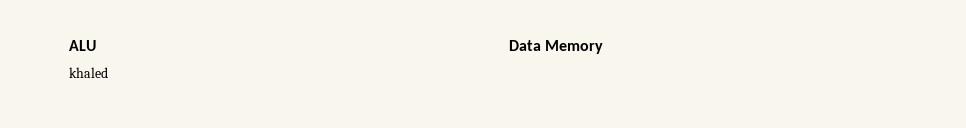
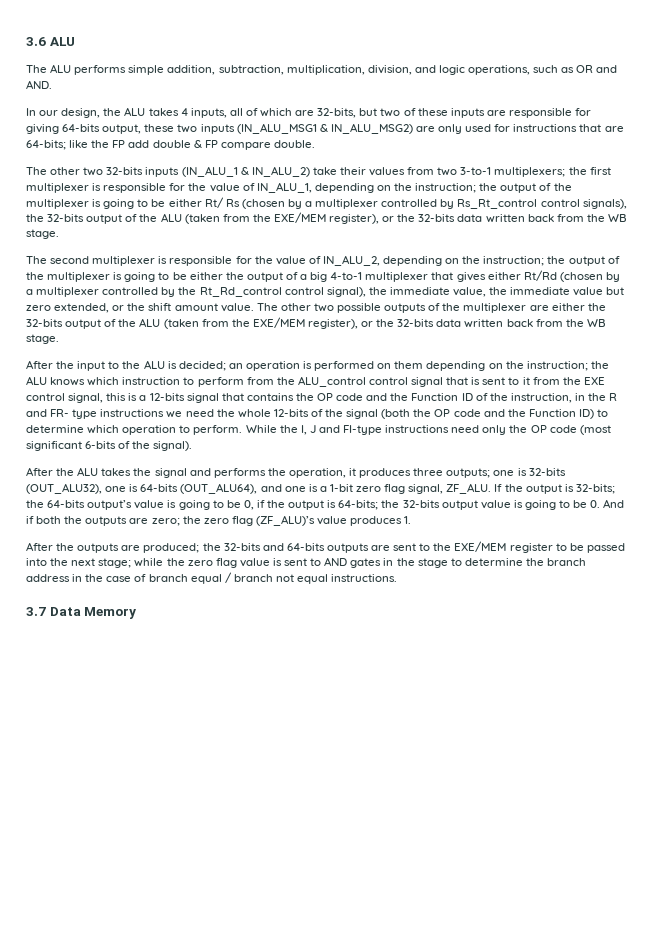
(69, 45) none -> [26,37,46,46] 3.6
[69,67,108,78] khaled // -> [26,64,618,75] [26,80,52,89] [26,107,592,118] [26,123,624,134] [26,140,315,150] [26,166,611,177] [26,182,572,193] [26,197,627,209] [26,212,627,224] [26,229,59,239] [26,255,620,266] [26,270,620,282] [26,287,625,297] [26,303,606,313] [26,317,606,329] [26,334,59,344] [26,360,609,371] [26,376,605,387] [26,393,618,403] [26,409,609,419] [26,425,611,435] [26,441,193,451] [26,467,566,478] [26,483,615,494] [26,499,625,510] [26,515,412,526] [26,541,625,553] [26,557,587,568] [26,572,398,584] [26,607,46,616] The ALU performs simple addition, subtraction, multiplication, division, and logic operations, such as OR and AND. // In our design, the ALU takes 4 inputs, all of which are 32-bits, but two of these inputs are responsible for giving 64-bits output, these two inputs (IN_ALU_MSG1 & IN_ALU_MSG2) are only used for instructions that are 64-bits; like the FP add double & FP compare double. // The other two 32-bits inputs (IN_ALU_1 & IN_ALU_2) take their values from two 3-to-1 multiplexers; the first multiplexer is responsible for the value of IN_ALU_1, depending on the instruction; the output of the multiplexer is going to be either Rt/ Rs (chosen by a multiplexer controlled by Rs_Rt_control control signals), the 32-bits output of the ALU (taken from the EXE/MEM register), or the 32-bits data written back from the WB stage. // The second multiplexer is responsible for the value of IN_ALU_2, depending on the instruction; the output of the multiplexer is going to be either the output of a big 4-to-1 multiplexer that gives either Rt/Rd (chosen by a multiplexer controlled by the Rt_Rd_control control signal), the immediate value, the immediate value but zero extended, or the shift amount value. The other two possible outputs of the multiplexer are either the 32-bits output of the ALU (taken from the EXE/MEM register), or the 32-bits data written back from the WB stage. // After the input to the ALU is decided; an operation is performed on them depending on the instruction; the ALU knows which instruction to perform from the ALU_control control signal that is sent to it from the EXE control signal, this is a 12-bits signal that contains the OP code and the Function ID of the instruction, in the R and FR- type instructions we need the whole 12-bits of the signal (both the OP code and the Function ID) to determine which operation to perform. While the I, J and FI-type instructions need only the OP code (most significant 6-bits of the signal). // After the ALU takes the signal and performs the operation, it produces three outputs; one is 32-bits (OUT_ALU32), one is 64-bits (OUT_ALU64), and one is a 1-bit zero flag signal, ZF_ALU. If the output is 32-bits; the 64-bits output’s value is going to be 0, if the output is 64-bits; the 32-bits output value is going to be 0. And if both the outputs are zero; the zero flag (ZF_ALU)’s value produces 1. // After the outputs are produced; the 32-bits and 64-bits outputs are sent to the EXE/MEM register to be passed into the next stage; while the zero flag value is sent to AND gates in the stage to determine the branch address in the case of branch equal / branch not equal instructions. // 3.7

